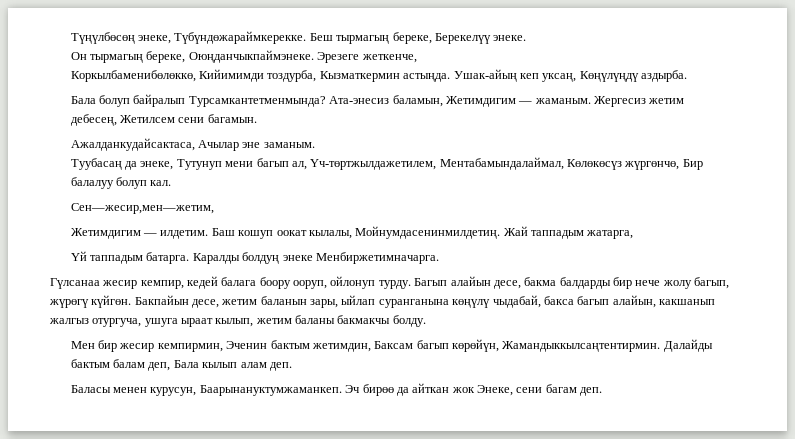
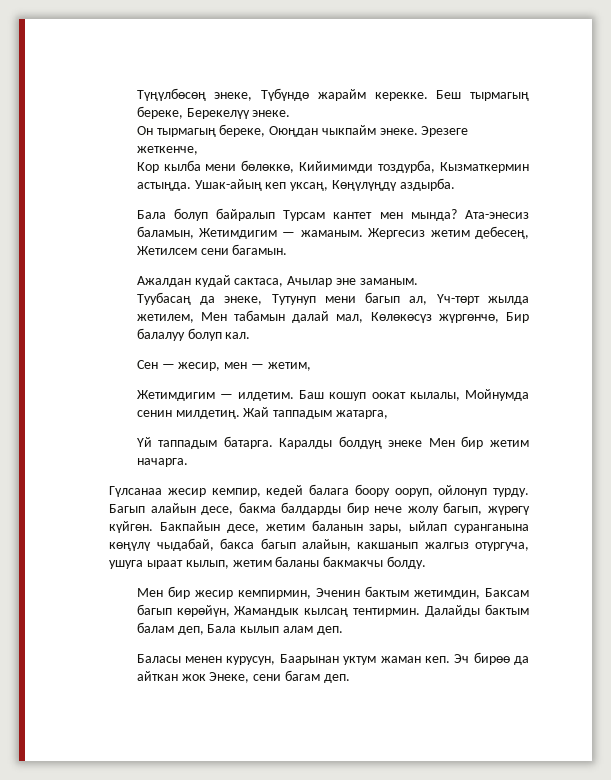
[174,31,307,44] Түбүндөжараймкерекке. -> [261,88,428,101] Түбүндө жарайм керекке.
[188,50,314,63] Оюңданчыкпаймэнеке. -> [269,125,418,137] Оюңдан чыкпайм энеке.
[70,70,196,82] Коркылбаменибөлөккө, -> [136,160,295,173] Кор кылба мени бөлөккө,
[188,96,326,107] Турсамкантетменмында? -> [283,209,457,221] Турсам кантет мен мында?
[70,138,195,151] Ажалданкудайсактаса, -> [136,275,284,287] Ажалдан кудай сактаса,
[310,157,564,170] Үч-төртжылдажетилем, Ментабамындалаймал, -> [436,294,529,305] [136,310,364,323] Үч-төрт жылда жетилем, Мен табамын далай мал,
[70,203,214,214] Сен—жесир,мен—жетим, -> [136,360,311,371] Сен — жесир, мен — жетим,
[355,226,501,239] Мойнумдасенинмилдетиң. -> [464,389,529,401] [136,410,240,419] Мойнумда сенин милдетиң.
[315,252,439,264] Менбиржетимначарга. -> [428,436,529,449] [136,458,188,467] Мен бир жетим начарга.
[502,341,661,352] Жамандыккылсаңтентирмин. -> [234,606,421,617] Жамандык кылсаң тентирмин.
[199,385,342,396] Баарынануктумжаманкеп. -> [279,654,450,665] Баарынан уктум жаман кеп.

